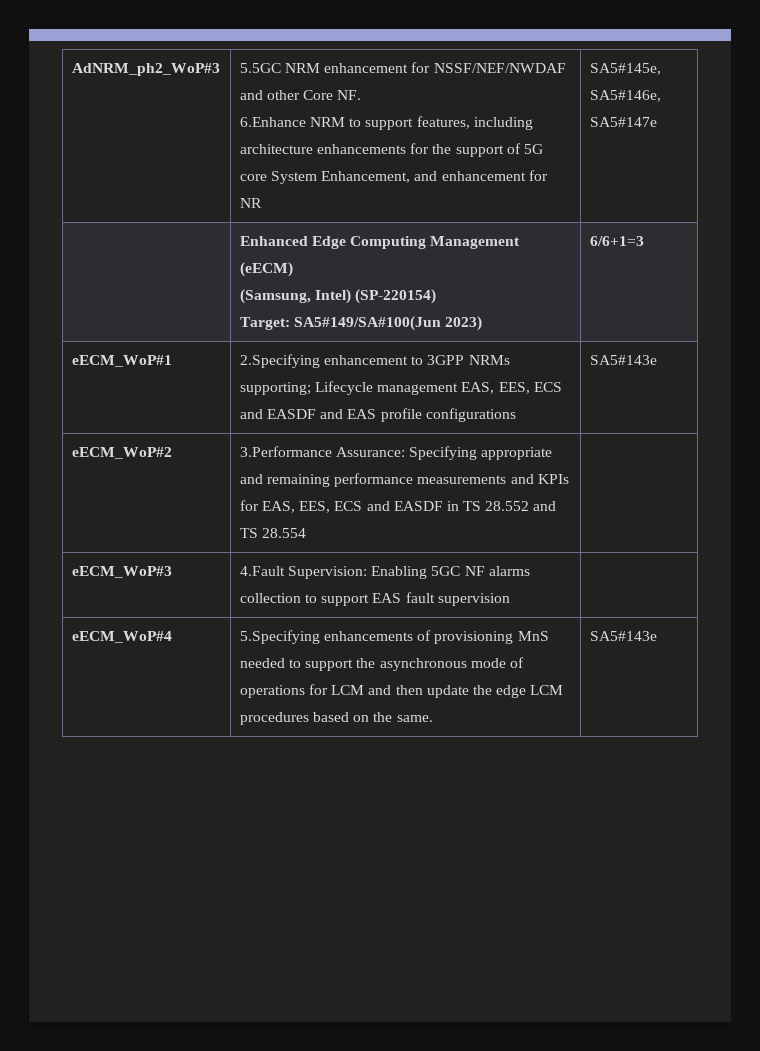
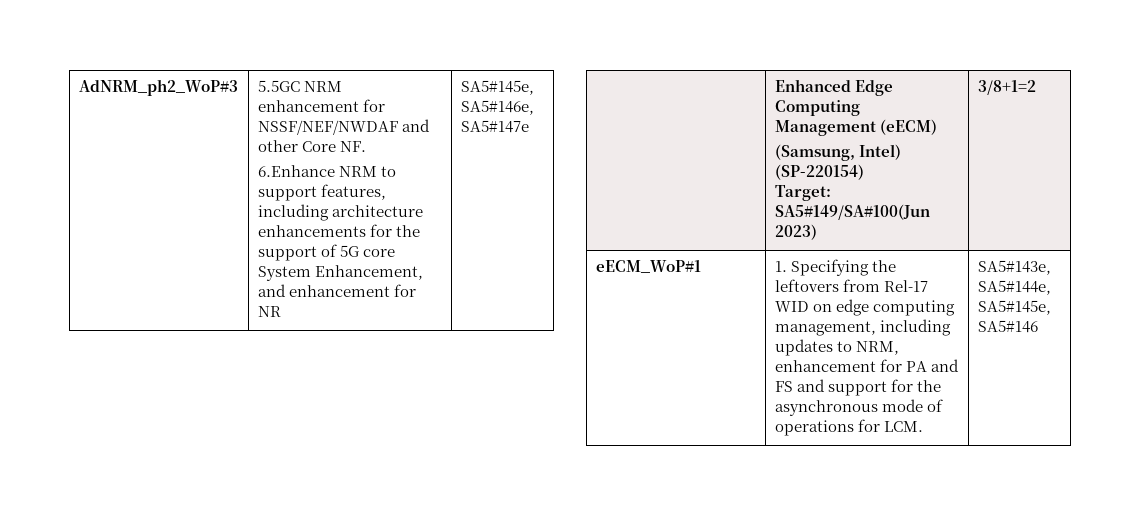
[589,236,644,246] 6/6+1=3 -> [977,80,1036,95] 3/8+1=2
[239,354,510,368] [239,381,562,395] [239,408,516,422] [589,355,657,365] [71,447,172,459] [239,446,553,460] [239,473,569,487] [239,500,557,513] [239,528,306,538] [71,566,172,578] [239,566,530,579] [239,592,510,606] [71,631,172,643] [239,630,549,644] [239,658,354,671] 2.Specifying enhancement to 3GPP NRMs supporting; Lifecycle management EAS, EES, ECS and EASDF and EAS profile configurations | SA5#143e // eECM_WoP#2 | 3.Performance Assurance: Specifying appropriate and remaining performance measurements and KPIs for EAS, EES, ECS and EASDF in TS 28.552 and TS 28.554 | // eECM_WoP#3 | 4.Fault Supervision: Enabling 5GC NF alarms collection to support EAS fault supervision | // eECM_WoP#4 | 5.Specifying enhancements of provisioning MnS needed to support -> [774,259,896,276] [774,279,928,292] [774,299,955,316] [774,319,951,336] [774,339,899,356] [774,359,959,372] [774,379,913,396] 1. Specifying the leftovers from Rel-17 WID on edge computing management, including updates to NRM, enhancement for PA and FS and support for
[331,685,564,698] [239,712,433,725] [589,631,657,641] LCM and then update the edge LCM procedures based on the same. | SA5#143e -> [883,421,923,432] [977,260,1051,275] [977,280,1051,295] [977,300,1051,315] [977,320,1038,333] LCM. | SA5#143e, SA5#144e, SA5#145e, SA5#146

